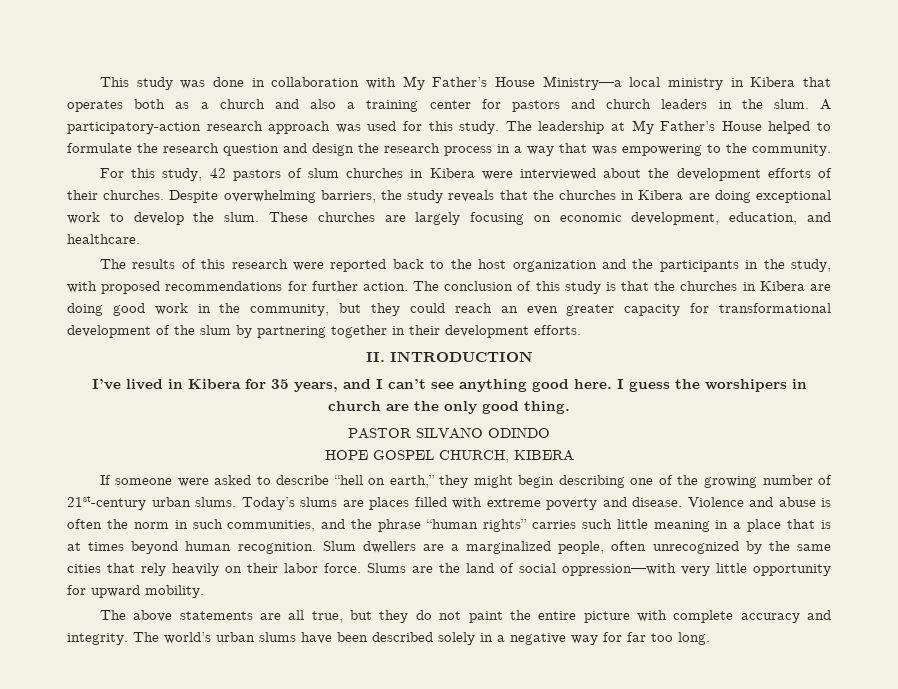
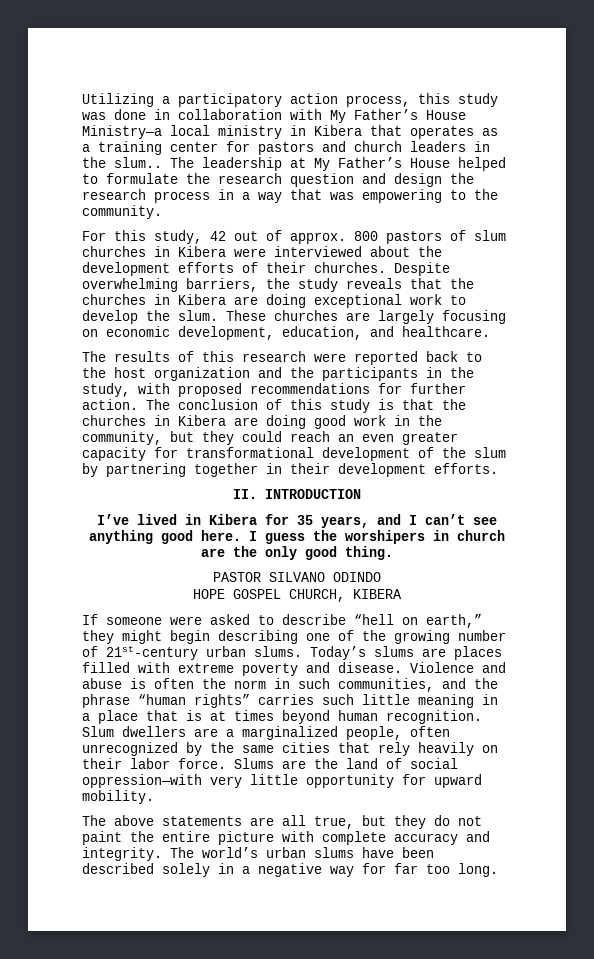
[99,77,129,87] This -> [82,93,450,107] Utilizing a participatory action process, this
[134,99,166,109] both -> (474, 132) none
[219,99,356,109] church and also a -> (90, 148) none
[773,99,831,110] [67,121,500,134] slum. A participatory-action research approach was used for this study. -> [114,157,162,168] slum..
(226, 173) none -> [234,230,378,244] out of approx. 800

